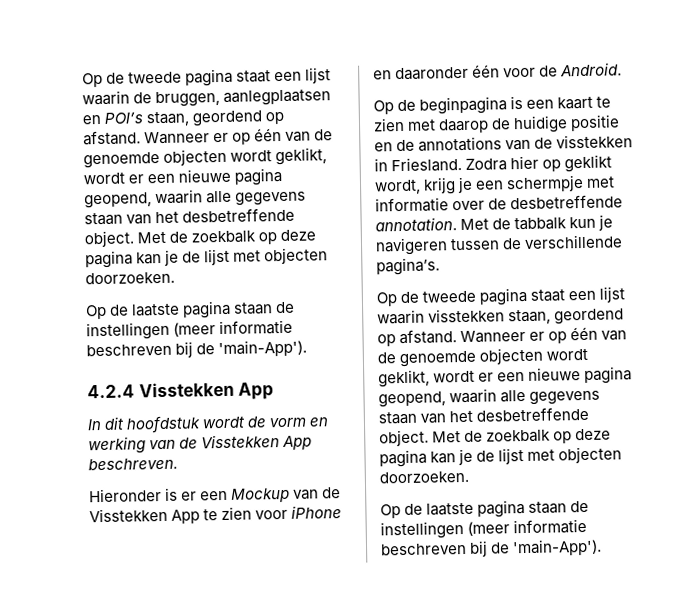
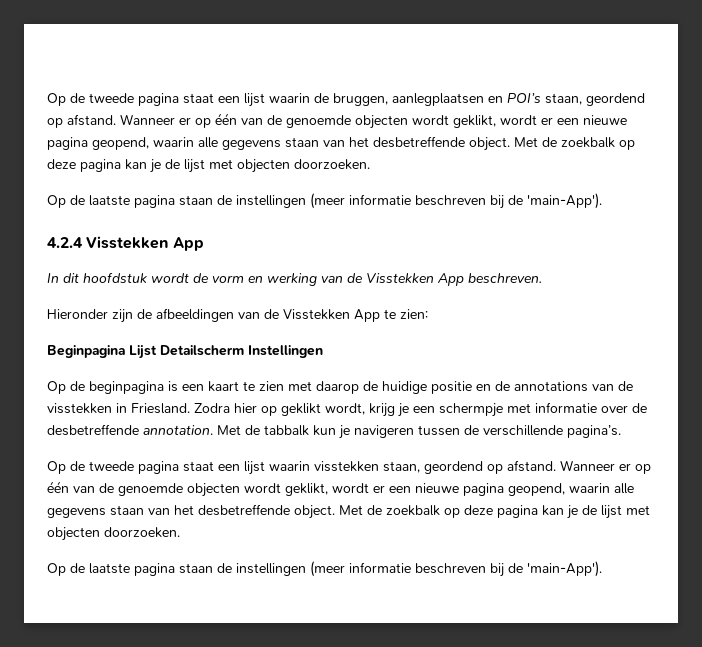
[165,487,291,503] is er een Mockup -> [112,308,234,323] zijn de afbeeldingen
[221,505,343,521] [373,62,623,81] zien voor iPhone en daaronder één voor de Android. -> [400,309,428,319] [47,345,323,359] zien: // Beginpagina Lijst Detailscherm Instellingen

